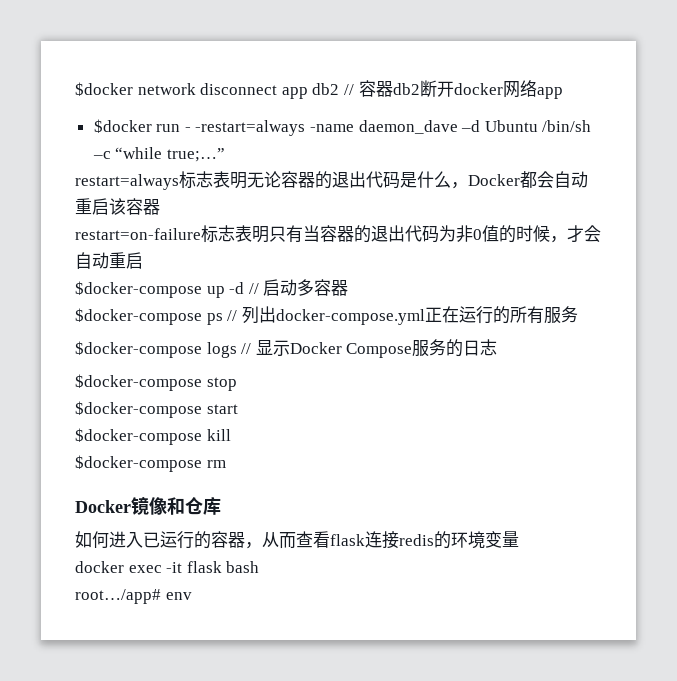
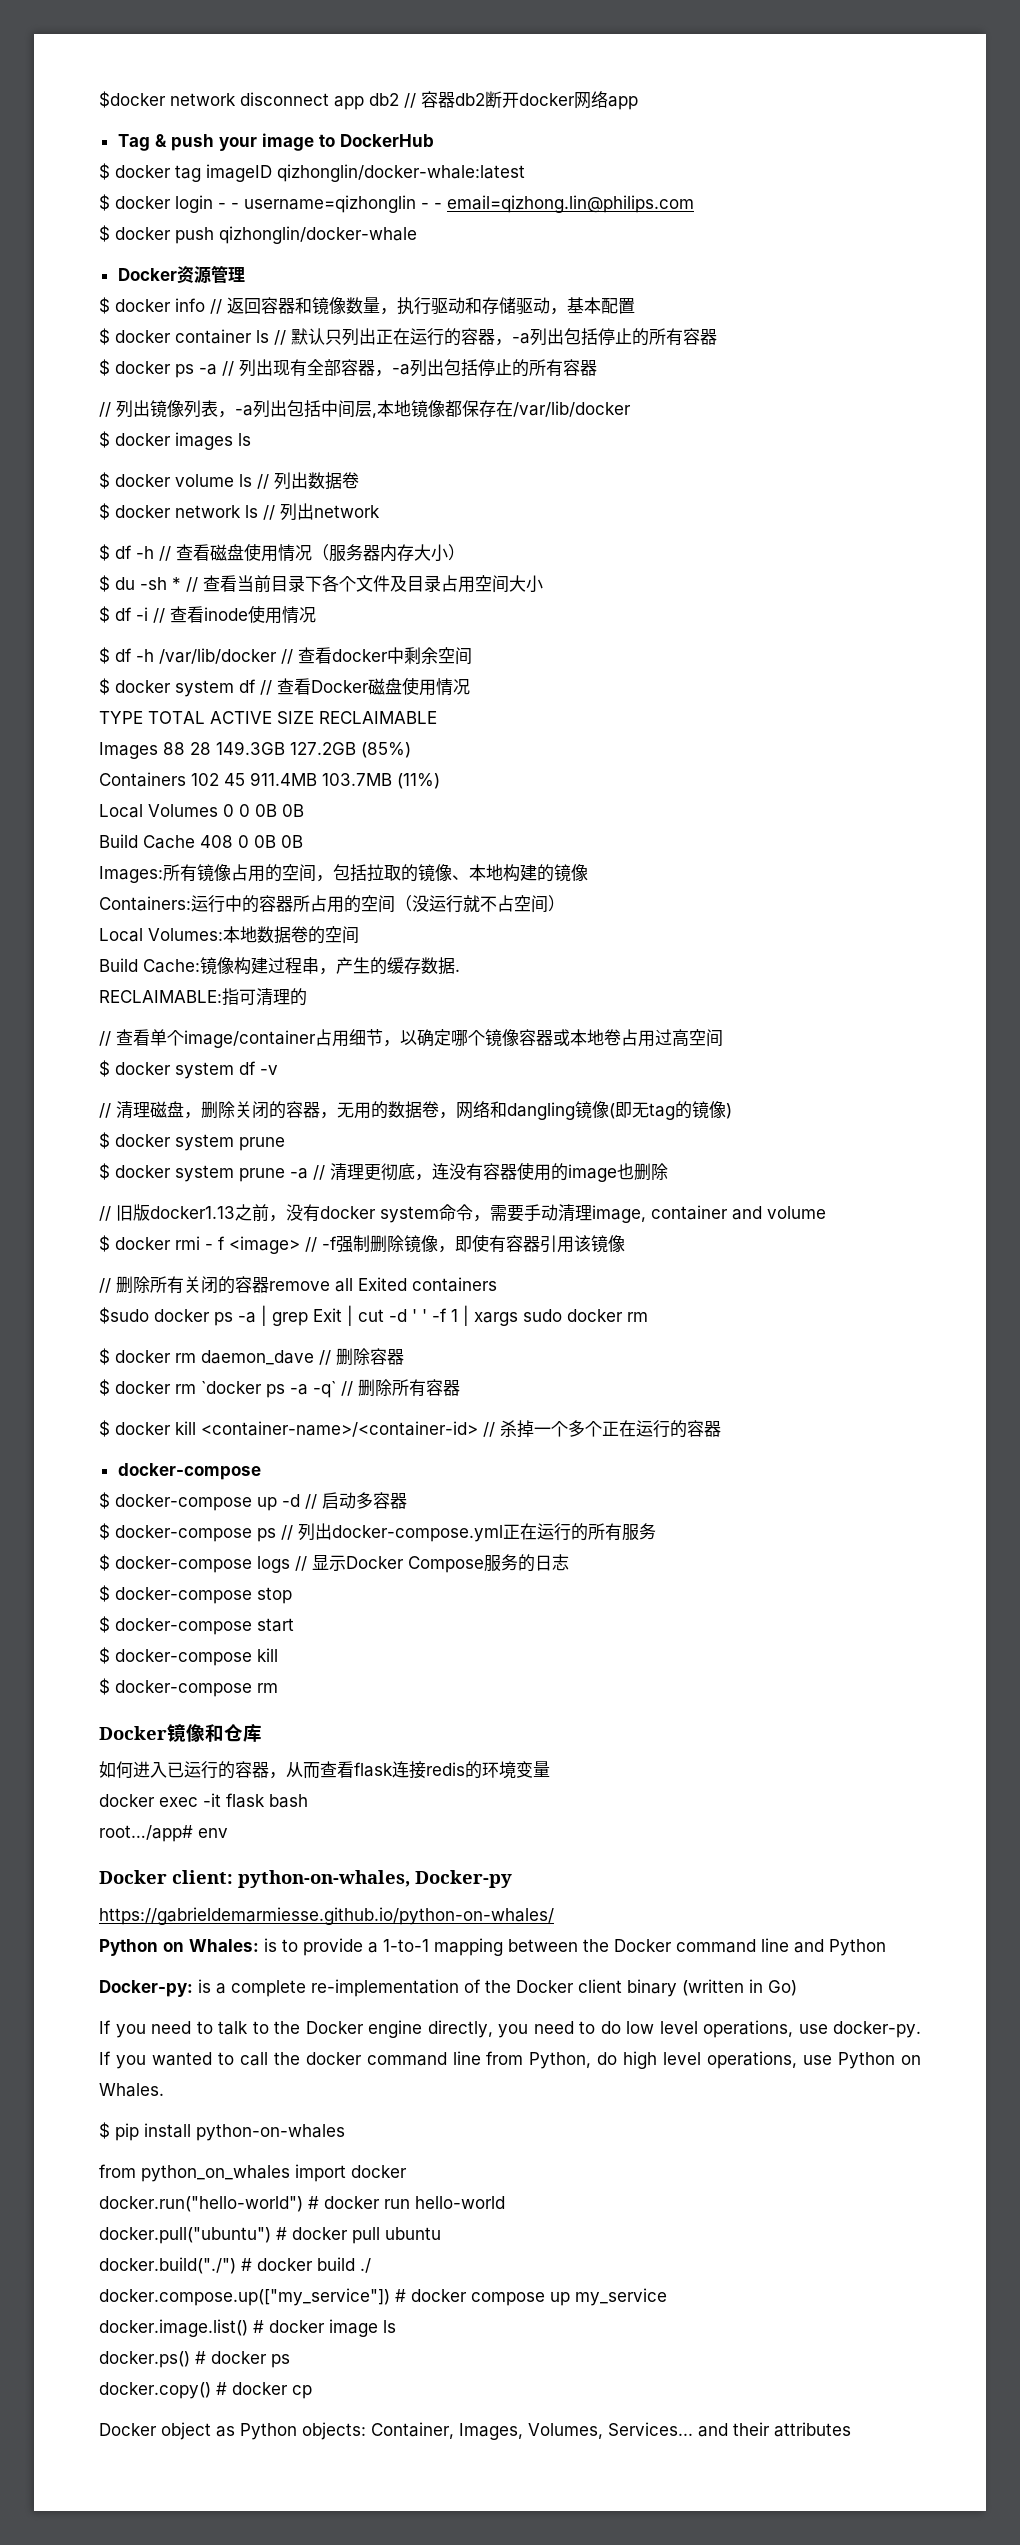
[93,119,592,136] [92,147,225,162] [75,171,588,190] [75,198,160,215] [75,225,601,243] [75,252,143,269] [75,281,202,298] $docker run - -restart=always -name daemon_dave –d Ubuntu /bin/sh –c “while true;…” // restart=always标志表明无论容器的退出代码是什么，Docker都会自动重启该容器 // restart=on-failure标志表明只有当容器的退出代码为非0值的时候，才会自动重启 // $docker-compose -> [117,133,434,151] [99,163,525,182] [99,194,694,213] [99,225,417,244] [117,265,245,284] [99,297,635,315] [99,328,717,346] [99,359,597,378] [99,400,631,418] [99,431,251,450] [99,472,359,490] [99,503,380,521] [99,543,465,562] [99,575,543,593] [99,605,316,624] [99,647,472,665] [99,677,470,697] [99,711,437,724] [99,741,411,759] [99,772,440,789] [99,804,304,818] [99,834,303,849] [99,864,588,883] [99,895,565,913] [99,926,359,944] [99,957,460,975] [99,988,307,1006] [99,1029,723,1048] [99,1060,278,1079] [99,1101,732,1120] [99,1132,285,1151] [99,1162,668,1182] [99,1204,826,1223] [99,1234,625,1254] [99,1276,497,1294] [99,1305,648,1326] [99,1348,404,1366] [99,1379,460,1398] [99,1420,721,1438] [117,1463,261,1480] [99,1492,252,1511] Tag & push your image to DockerHub // $ docker tag imageID qizhonglin/docker-whale:latest // $ docker login - - username=qizhonglin - - email=qizhong.lin@philips.com // $ docker push qizhonglin/docker-whale // Docker资源管理 // $ docker info // 返回容器和镜像数量，执行驱动和存储驱动，基本配置 // $ docker container ls // 默认只列出正在运行的容器，-a列出包括停止的所有容器 // $ docker ps -a // 列出现有全部容器，-a列出包括停止的所有容器 // // 列出镜像列表，-a列出包括中间层,本地镜像都保存在/var/lib/docker // $ docker images ls // $ docker volume ls // 列出数据卷 // $ docker network ls // 列出network // $ df -h // 查看磁盘使用情况（服务器内存大小） // $ du -sh * // 查看当前目录下各个文件及目录占用空间大小 // $ df -i // 查看inode使用情况 // $ df -h /var/lib/docker // 查看docker中剩余空间 // $ docker system df // 查看Docker磁盘使用情况 // TYPE TOTAL ACTIVE SIZE RECLAIMABLE // Images 88 28 149.3GB 127.2GB (85%) // Containers 102 45 911.4MB 103.7MB (11%) // Local Volumes 0 0 0B 0B // Build Cache 408 0 0B 0B // Images:所有镜像占用的空间，包括拉取的镜像、本地构建的镜像 // Containers:运行中的容器所占用的空间（没运行就不占空间） // Local Volumes:本地数据卷的空间 // Build Cache:镜像构建过程串，产生的缓存数据. // RECLAIMABLE:指可清理的 // // 查看单个image/container占用细节，以确定哪个镜像容器或本地卷占用过高空间 // $ docker system df -v // // 清理磁盘，删除关闭的容器，无用的数据卷，网络和dangling镜像(即无tag的镜像) // $ docker system prune // $ docker system prune -a // 清理更彻底，连没有容器使用的image也删除 // // 旧版docker1.13之前，没有docker system命令，需要手动清理image, container and volume // $ docker rmi - f <image> // -f强制删除镜像，即使有容器引用该镜像 // // 删除所有关闭的容器remove all Exited containers // $sudo docker ps -a | grep Exit | cut -d ' ' -f 1 | xargs sudo docker rm // $ docker rm daemon_dave // 删除容器 // $ docker rm `docker ps -a -q` // 删除所有容器 // $ docker kill <container-name>/<container-id> // 杀掉一个多个正在运行的容器 // docker-compose // $ docker-compose
[75,308,202,325] $docker-compose -> [99,1523,252,1542] $ docker-compose
[75,341,202,358] $docker-compose -> [99,1554,252,1573] $ docker-compose
[75,374,202,391] $docker-compose -> [99,1585,252,1604] $ docker-compose
[75,401,202,418] $docker-compose -> [99,1616,252,1635] $ docker-compose
[75,428,202,445] $docker-compose -> [99,1647,252,1666] $ docker-compose
[75,455,202,472] $docker-compose -> [99,1678,252,1697] $ docker-compose
(192, 596) none -> [99,1870,512,1888] [99,1907,554,1925] [99,1938,886,1956] [99,1979,797,1997] [99,2020,921,2038] [99,2051,922,2069] [99,2083,164,2097] [99,2122,345,2141] [99,2164,407,2182] [99,2196,505,2212] [99,2227,441,2244] [99,2257,371,2274] [99,2288,667,2306] [99,2319,396,2337] [99,2351,290,2368] [99,2382,312,2399] [99,2422,851,2440] // Docker client: python-on-whales, Docker-py // https://gabrieldemarmiesse.github.io/python-on-whales/ // Python on Whales: is to provide a 1-to-1 mapping between the Docker command line and Python // Docker-py: is a complete re-implementation of the Docker client binary (written in Go) // If you need to talk to the Docker engine directly, you need to do low level operations, use docker-py. If you wanted to call the docker command line from Python, do high level operations, use Python on Whales. // $ pip install python-on-whales // from python_on_whales import docker // docker.run("hello-world") # docker run hello-world // docker.pull("ubuntu") # docker pull ubuntu // docker.build("./") # docker build ./ // docker.compose.up(["my_service"]) # docker compose up my_service // docker.image.list() # docker image ls // docker.ps() # docker ps // docker.copy() # docker cp // Docker object as Python objects: Container, Images, Volumes, Services... and their attributes

